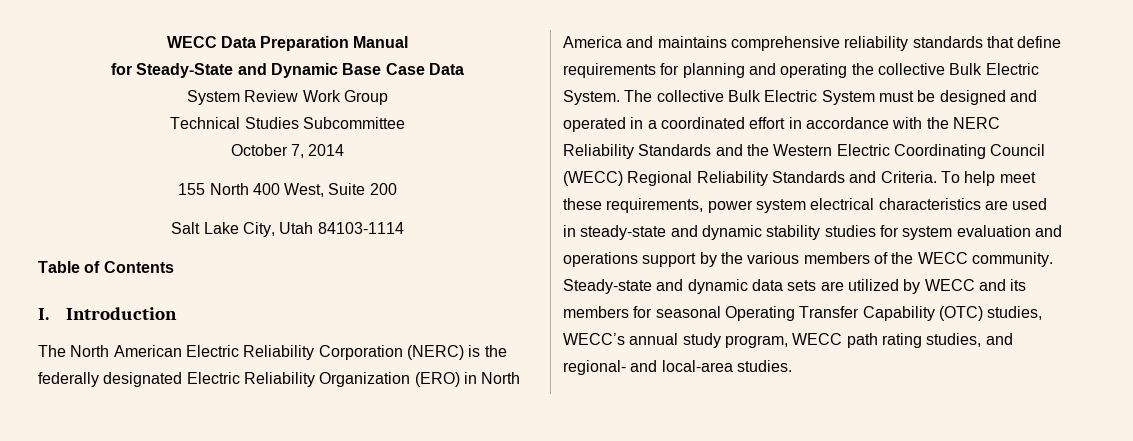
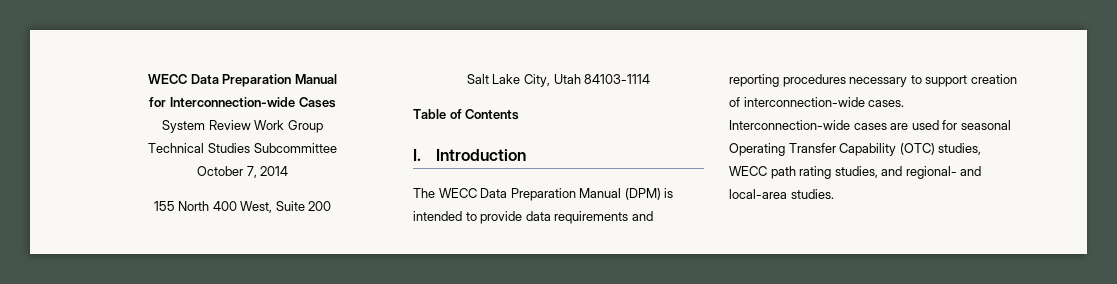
[136,63,464,78] Steady-State and Dynamic Base Case Data -> [170,97,336,108] Interconnection-wide Cases
[70,345,507,360] [38,372,521,387] [563,36,1062,51] [563,63,1039,78] [563,90,1037,105] [563,117,1000,132] [563,144,1046,159] [563,171,1036,186] [563,198,1048,213] [563,225,1062,240] [563,252,1053,267] [563,279,1027,294] [563,306,629,318] North American Electric Reliability Corporation (NERC) is the federally designated Electric Reliability Organization (ERO) in North America and maintains comprehensive reliability standards that define requirements for planning and operating the collective Bulk Electric System. The collective Bulk Electric System must be designed and operated in a coordinated effort in accordance with the NERC Reliability Standards and the Western Electric Coordinating Council (WECC) Regional Reliability Standards and Criteria. To help meet these requirements, power system electrical characteristics are used in steady-state and dynamic stability studies for system evaluation and operations support by the various members of the WECC community. Steady-state and dynamic data sets are utilized by WECC and its members -> [438,188,674,201] [413,211,653,224] [729,74,1017,87] [729,97,905,107] [729,120,939,130] WECC Data Preparation Manual (DPM) is intended to provide data requirements and reporting procedures necessary to support creation of interconnection-wide cases. Interconnection-wide cases are used
[563,333,788,348] WECC’s annual study program, -> (982, 149) none

